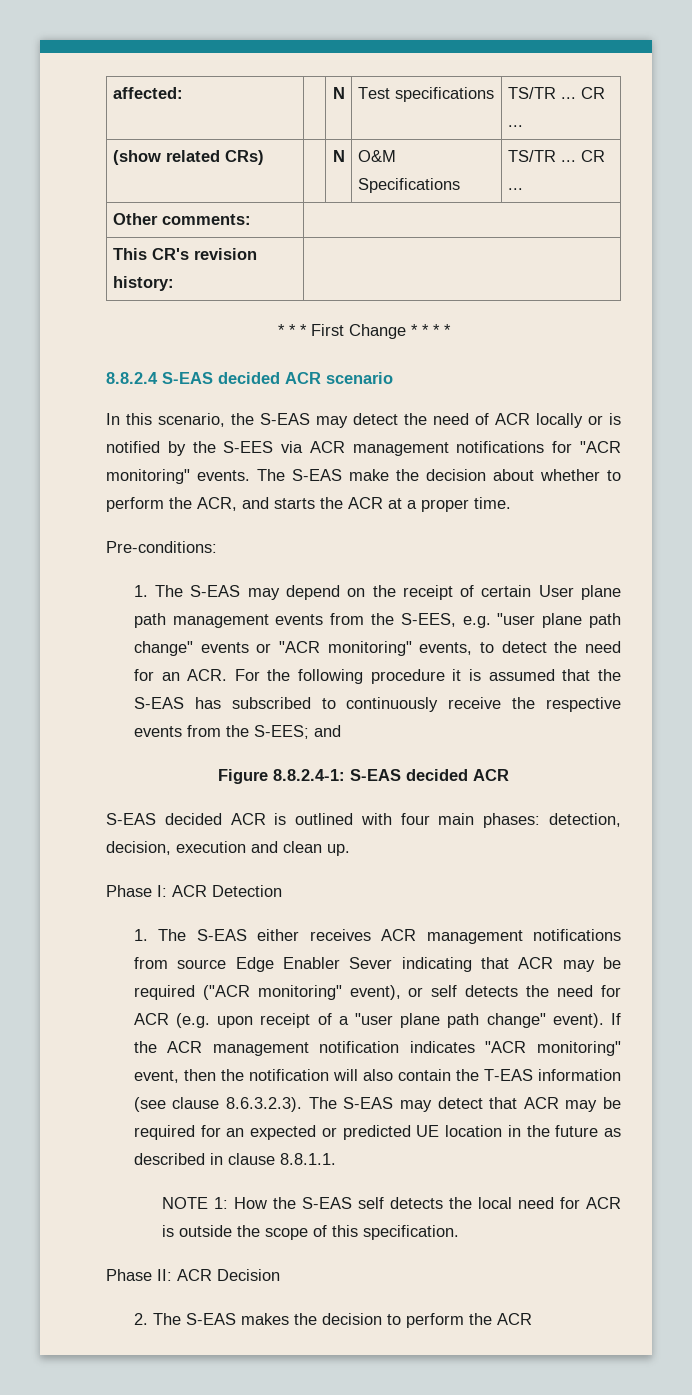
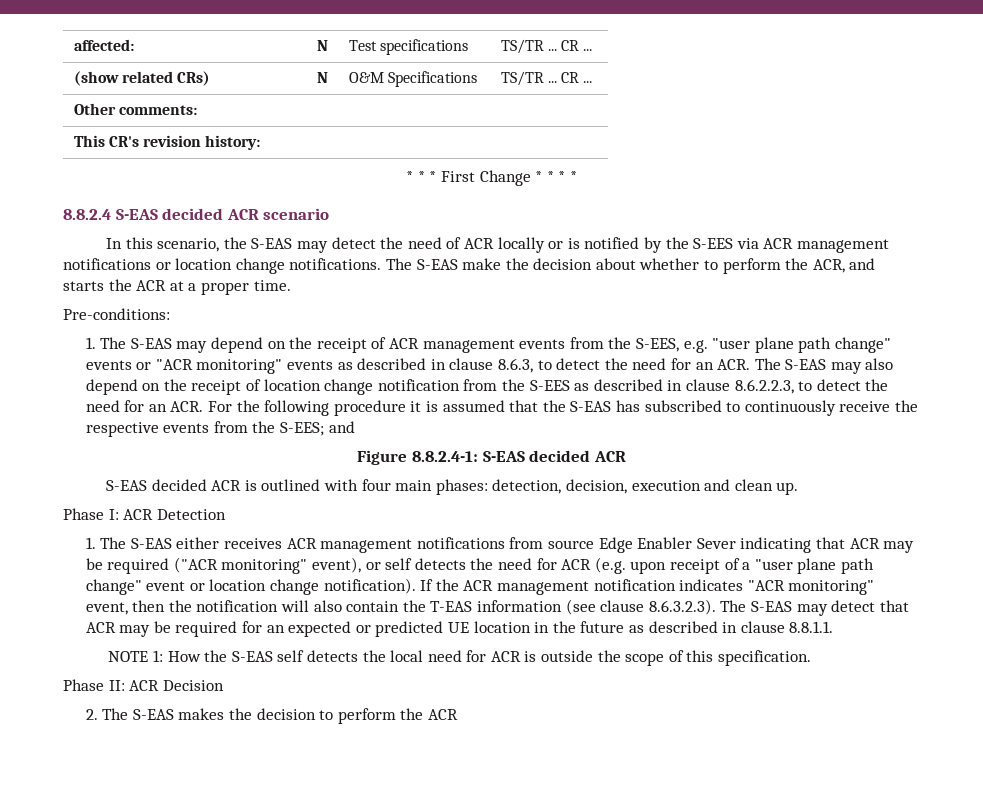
[552,441,621,453] [106,469,250,484] for "ACR monitoring" events. -> [155,258,382,274] or location change notifications.
[481,585,622,600] [133,613,166,628] certain User plane path -> [388,338,419,349] ACR
[419,642,473,655] events, -> [287,358,894,374] [85,379,794,395] events as described in clause 8.6.3, to detect the need for an ACR. The S-EAS may also depend on the receipt of location change notification from the S-EES as described in clause 8.6.2.2.3,
[552,1013,604,1028] event). -> [146,578,416,595] event or location change notification).

